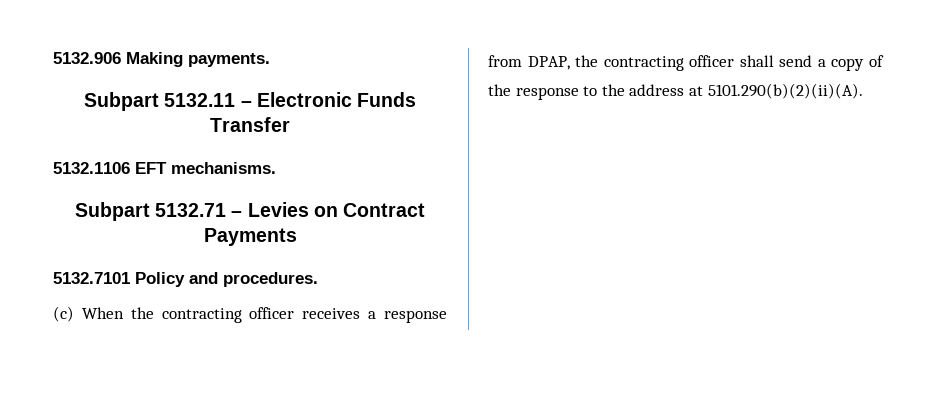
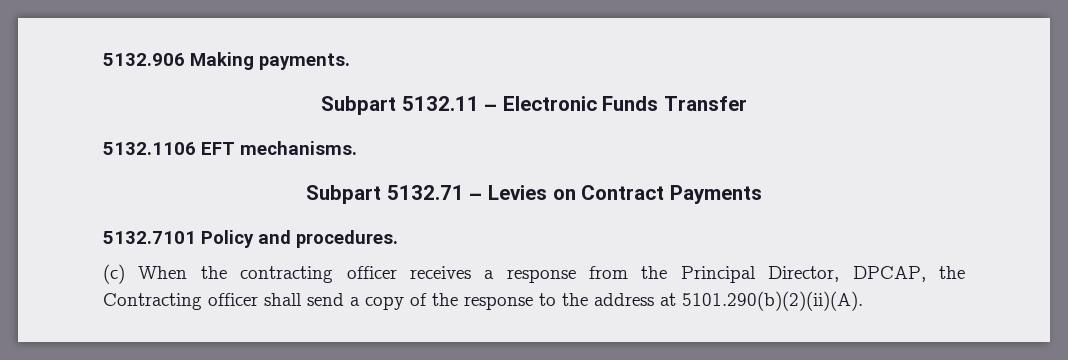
[527,55,684,71] DPAP, the contracting -> [641,266,965,283] [103,293,202,310] the Principal Director, DPCAP, the Contracting

